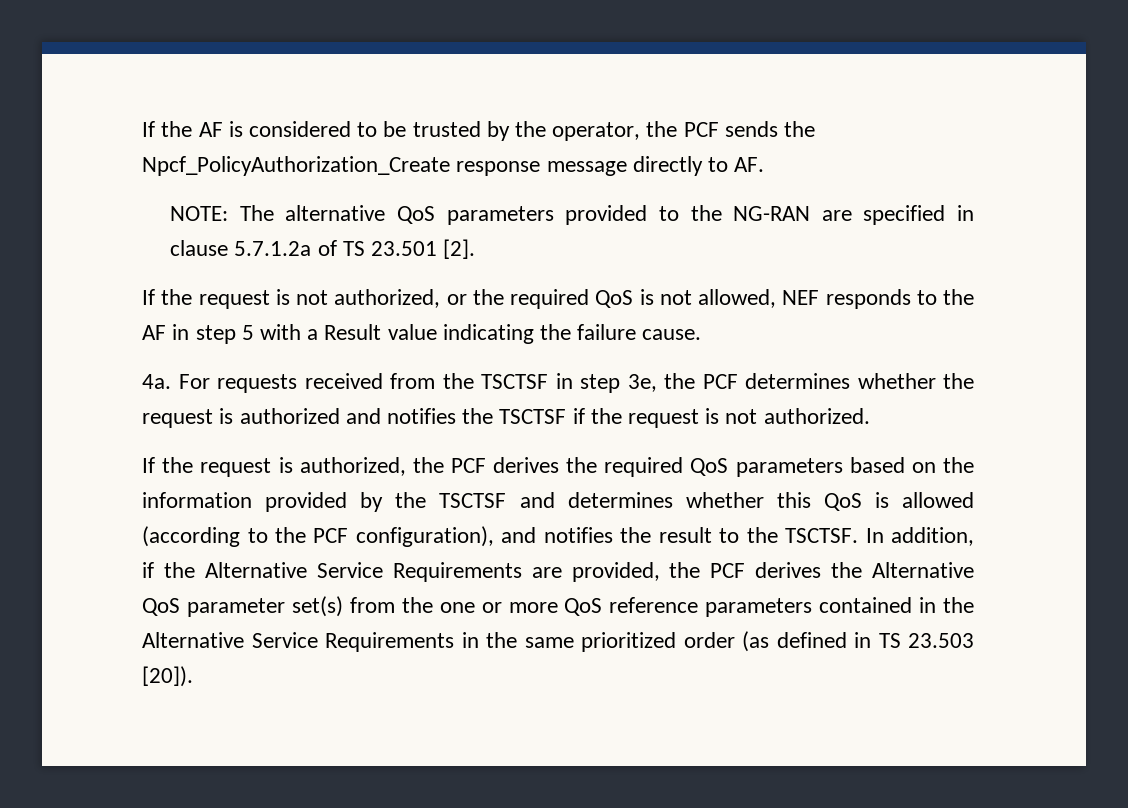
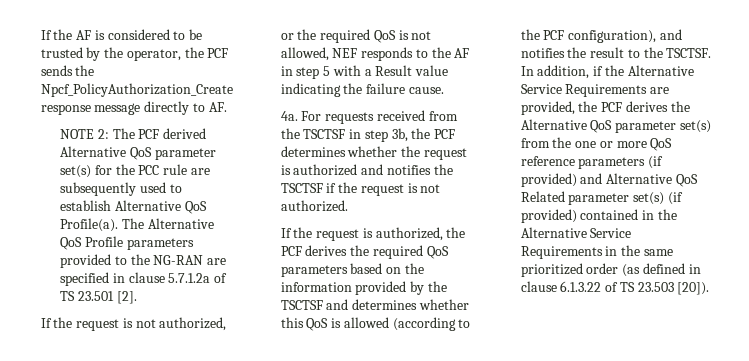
[170,205,436,224] NOTE: The alternative QoS -> [60,128,207,139] [60,146,216,160] [60,164,211,178] [60,182,182,196] [60,200,207,214] [60,218,214,232] [60,236,123,250] NOTE 2: The PCF derived Alternative QoS parameter set(s) for the PCC rule are subsequently used to establish Alternative QoS Profile(a). The Alternative QoS Profile
[627,374,657,392] 3e, -> [391,128,408,142] 3b,
(813, 607) none -> [648,156,664,169] [520,173,698,187] [520,191,683,205] [520,209,577,223] (if provided) and Alternative QoS Related parameter set(s) (if provided)
(872, 640) none -> [520,281,619,292] clause 6.1.3.22 of

